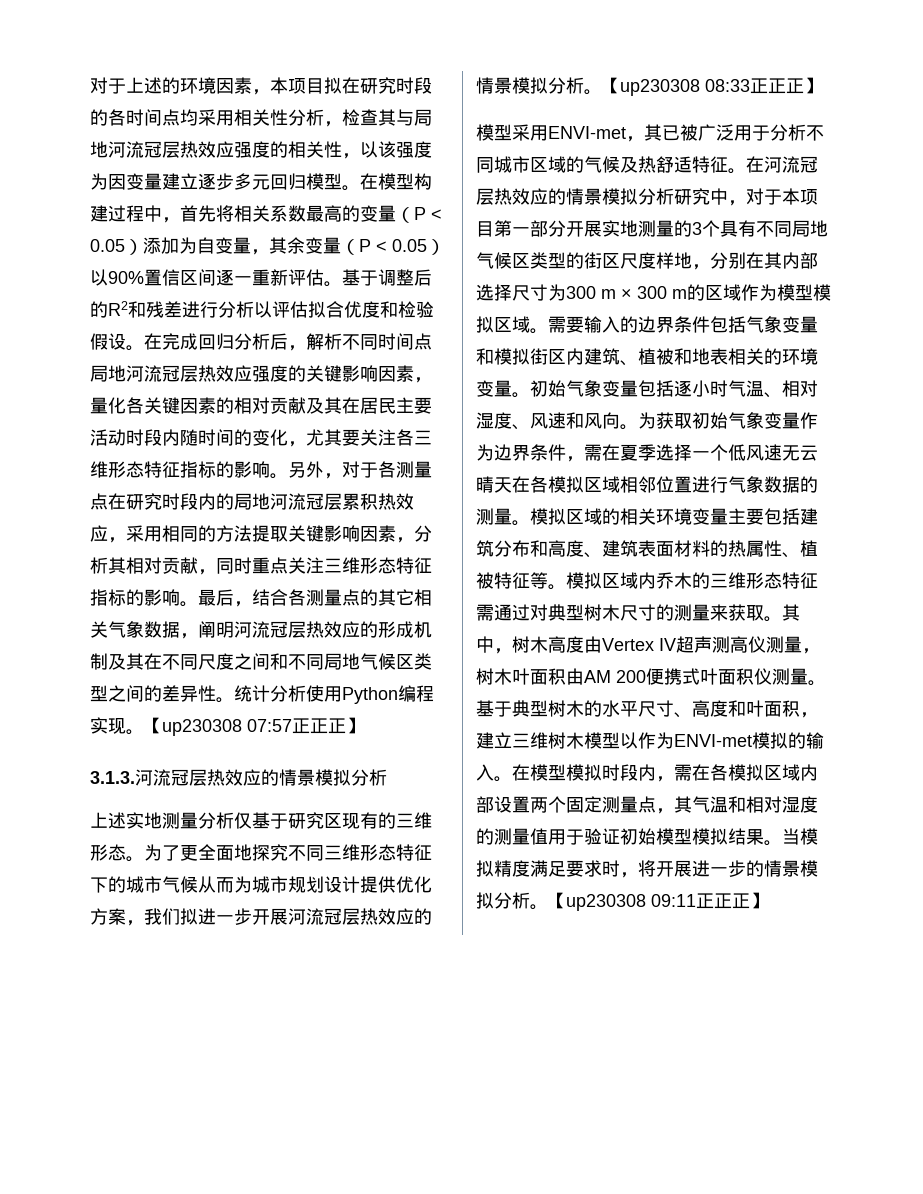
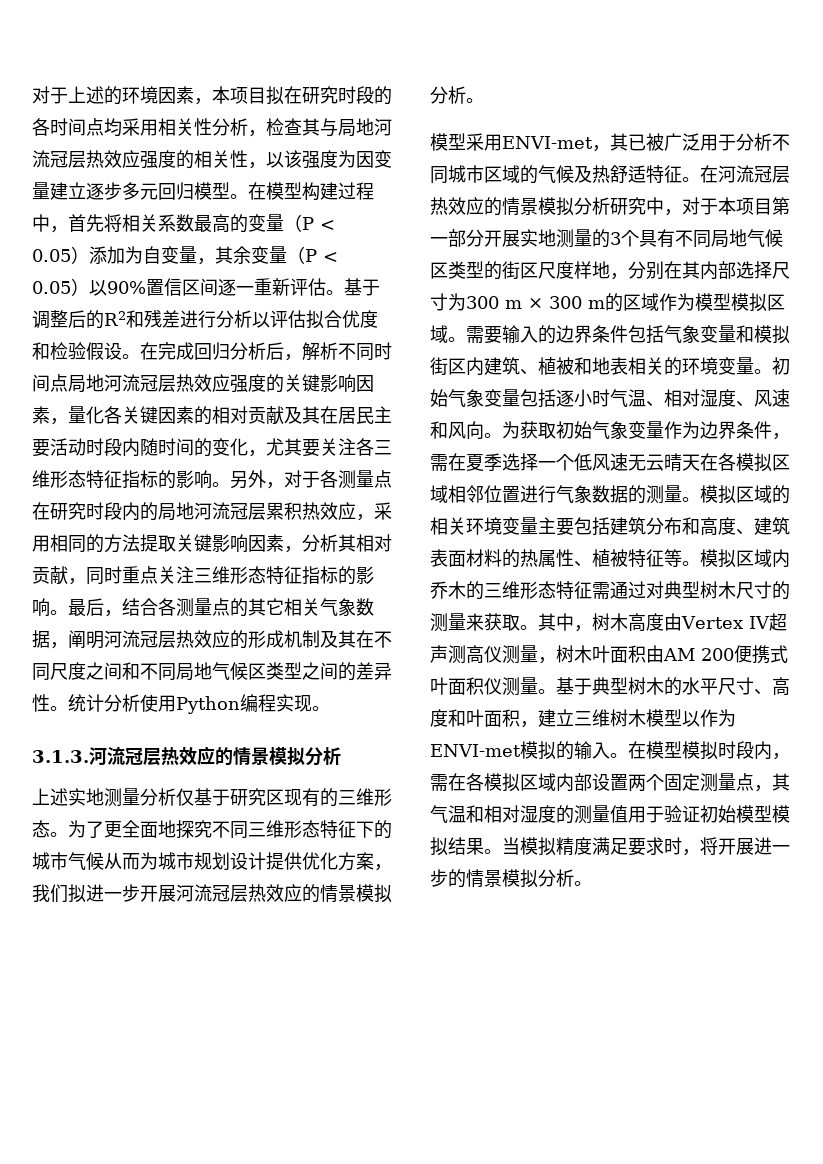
[144,717,364,736] 【up230308 07:57正正正】 -> (330, 708) none
[602,77,822,96] 【up230308 08:33正正正】 -> (484, 100) none
[548,892,768,911] 【up230308 09:11正正正】 -> (592, 883) none

